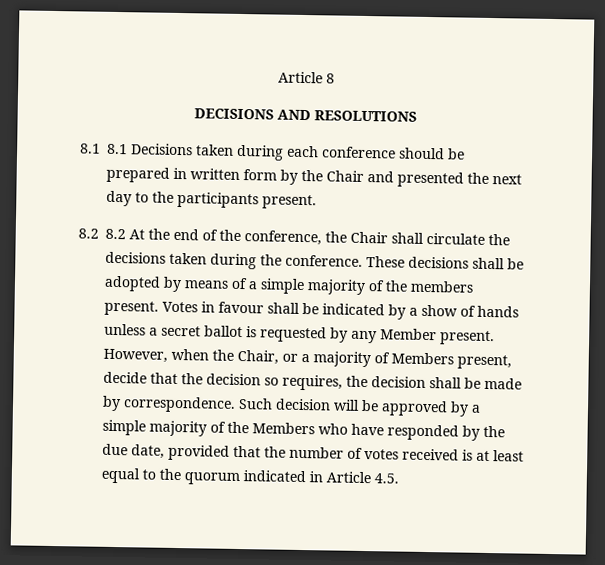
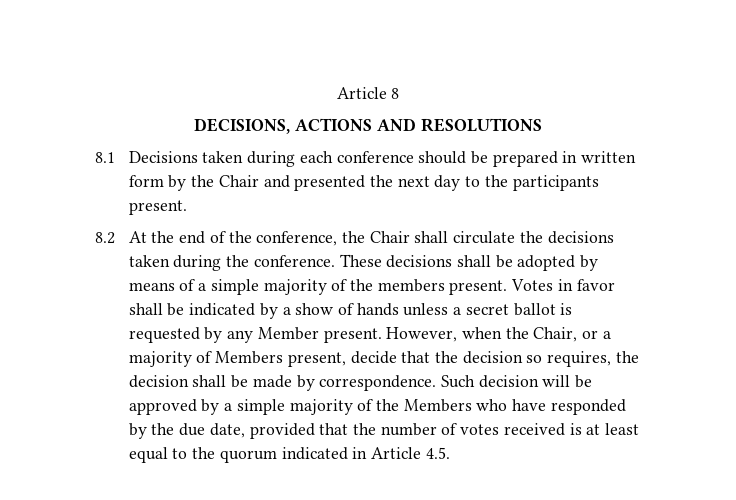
[193,108,274,120] DECISIONS -> [194,118,373,134] DECISIONS, ACTIONS
[107,143,128,155] 8.1 -> (115, 157) none
[105,228,126,240] 8.2 -> (115, 238) none
[218,301,264,314] favour -> [576,279,615,291] favor

